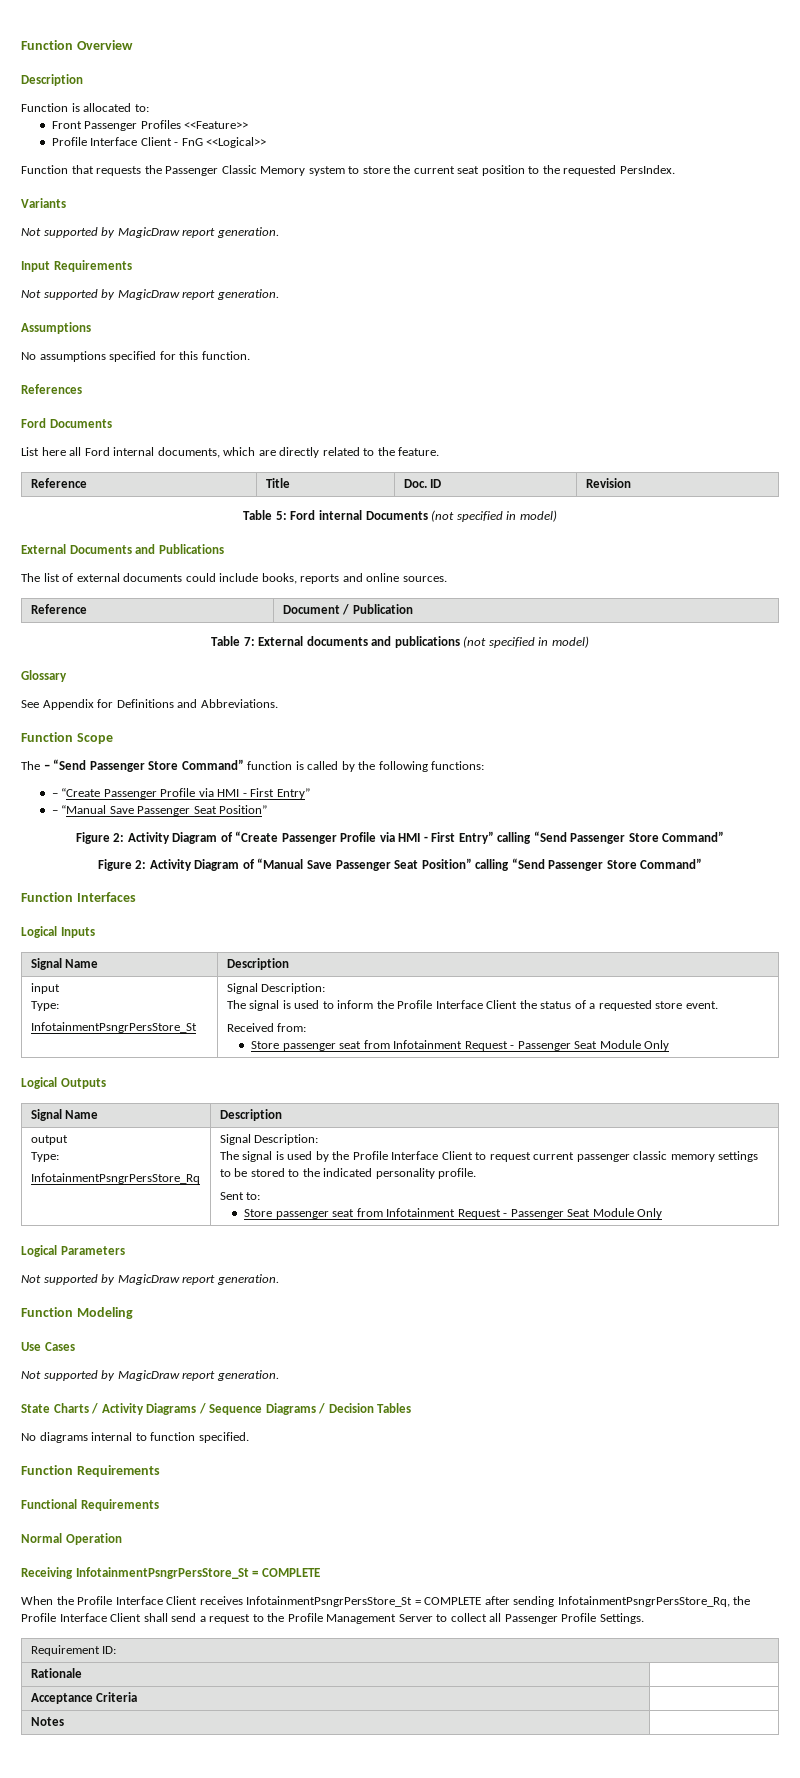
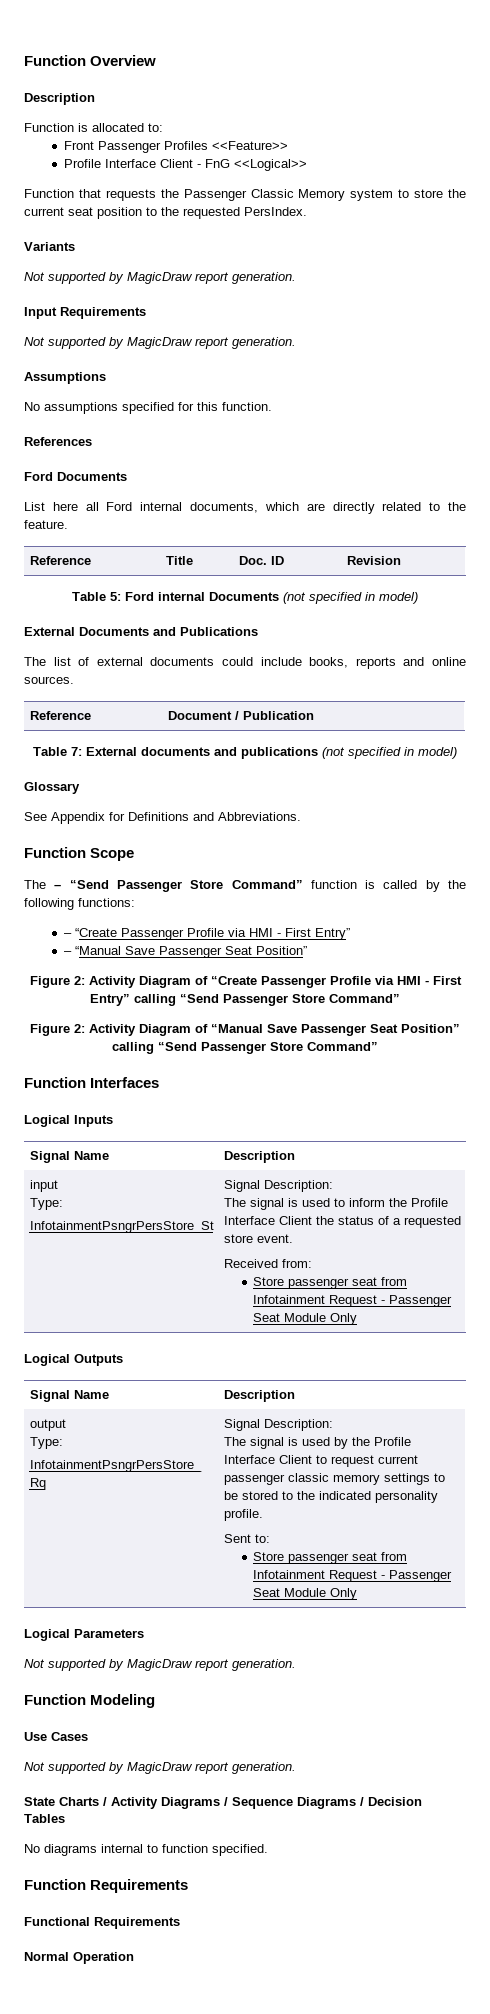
[21,1567,320,1579] [21,1596,751,1607] [21,1613,644,1624] [30,1645,117,1656] [30,1668,82,1678] [30,1692,138,1704] [30,1717,64,1726] // Receiving InfotainmentPsngrPersStore_St = COMPLETE // When the Profile Interface Client receives InfotainmentPsngrPersStore_St = COMPLETE after sending InfotainmentPsngrPersStore_Rq, the Profile Interface Client shall send a request to the Profile Management Server to collect all Passenger Profile Settings. // Requirement ID: // Rationale | // Acceptance Criteria | // Notes | -> (134, 1958) none

